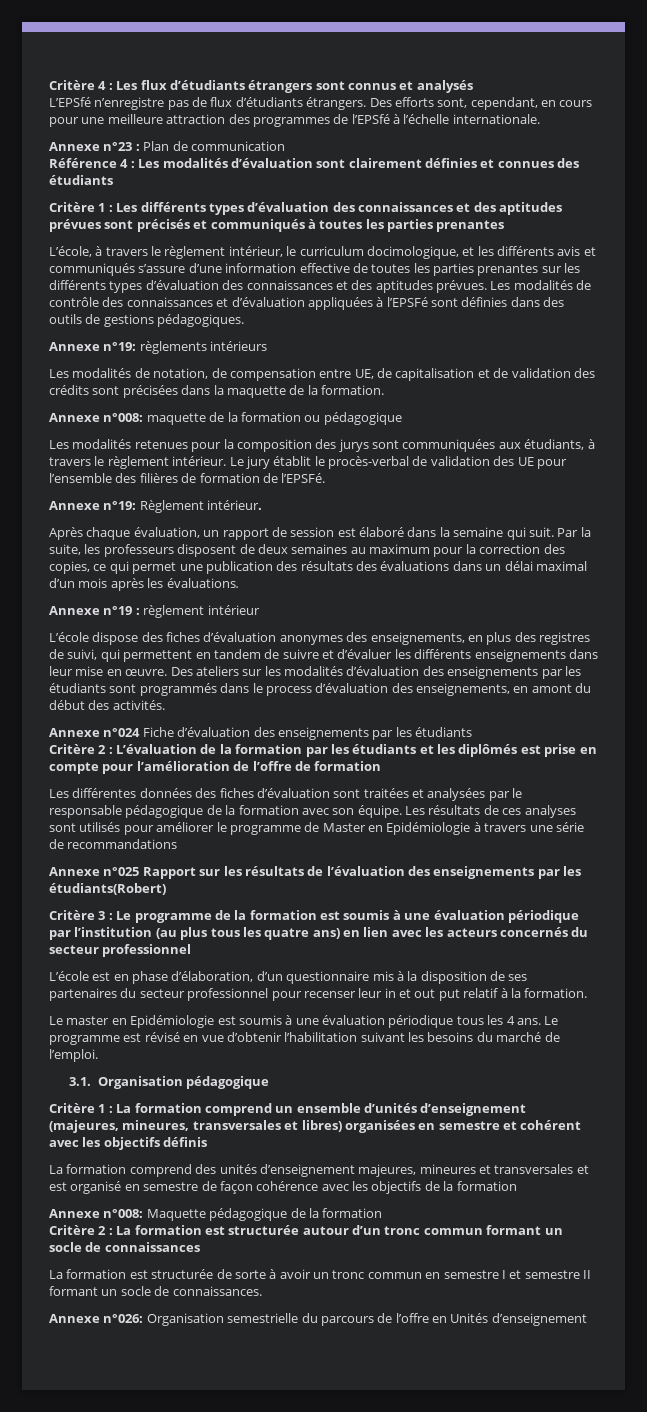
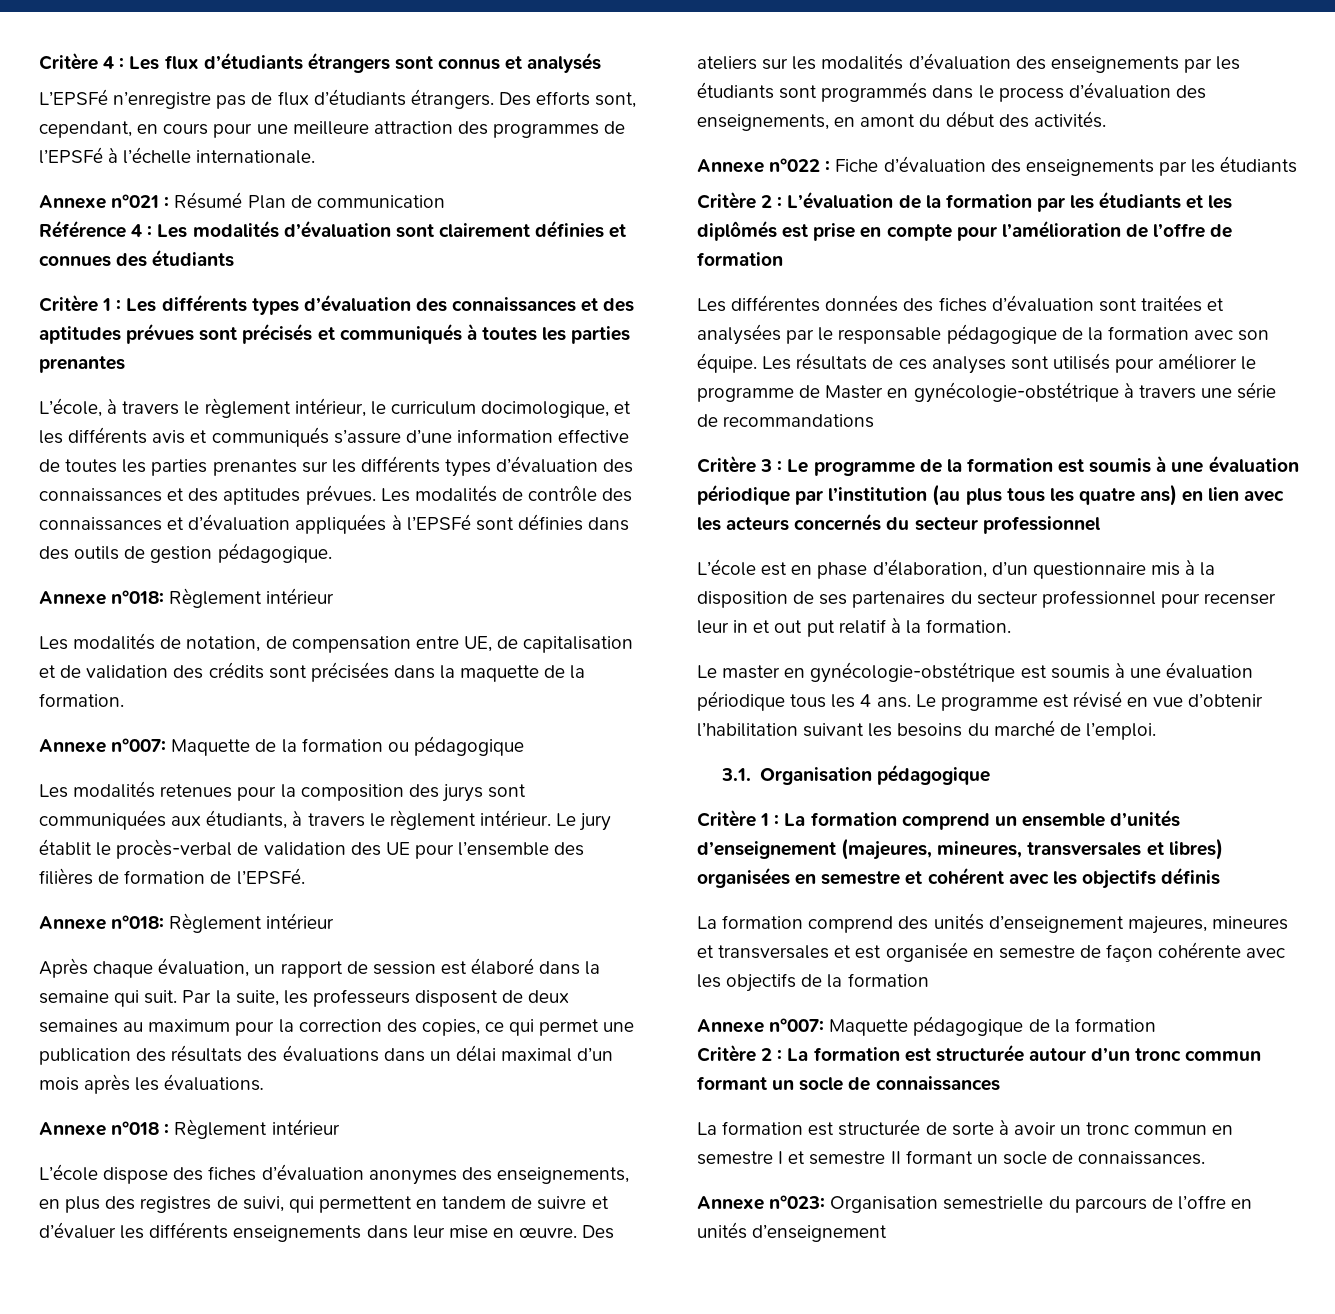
[49,97,91,107] L’EPSfé -> [39,89,108,105] L’EPSFé
[351,114,390,124] l’EPSfé -> [39,147,103,164] l’EPSFé
[103,142,140,151] n°23 : -> [111,192,243,209] n°021 : Résumé
[103,314,245,327] [49,341,268,354] gestions pédagogiques. // Annexe n°19: règlements intérieurs -> [150,543,332,563] [39,588,335,608] gestion pédagogique. // Annexe n°018: Règlement intérieur
[103,413,206,425] n°008: maquette -> [111,738,251,756] n°007: Maquette
[103,500,263,513] n°19: Règlement intérieur. -> [111,913,335,933] n°018: Règlement intérieur
[103,605,205,618] n°19 : règlement -> [111,1119,268,1139] n°018 : Règlement
[103,728,141,737] n°024 -> [769,158,831,172] n°022 :
[386,822,471,835] Epidémiologie -> [913,382,1119,403] gynécologie-obstétrique
[49,866,582,879] [49,883,166,895] // Annexe n°025 Rapport sur les résultats de l’évaluation des enseignements par les étudiants(Robert) -> (875, 421) none
[130,1015,215,1028] Epidémiologie -> [810,662,1016,683] gynécologie-obstétrique
[70,1181,122,1194] organisé -> [885,942,968,962] organisée
[256,1181,319,1191] cohérence -> [1158,942,1242,958] cohérente
[103,1209,144,1218] n°008: -> [769,1018,825,1032] n°007:
[103,1314,144,1323] n°026: -> [769,1195,826,1209] n°023:
[450,1313,489,1323] Unités -> [697,1222,747,1239] unités

